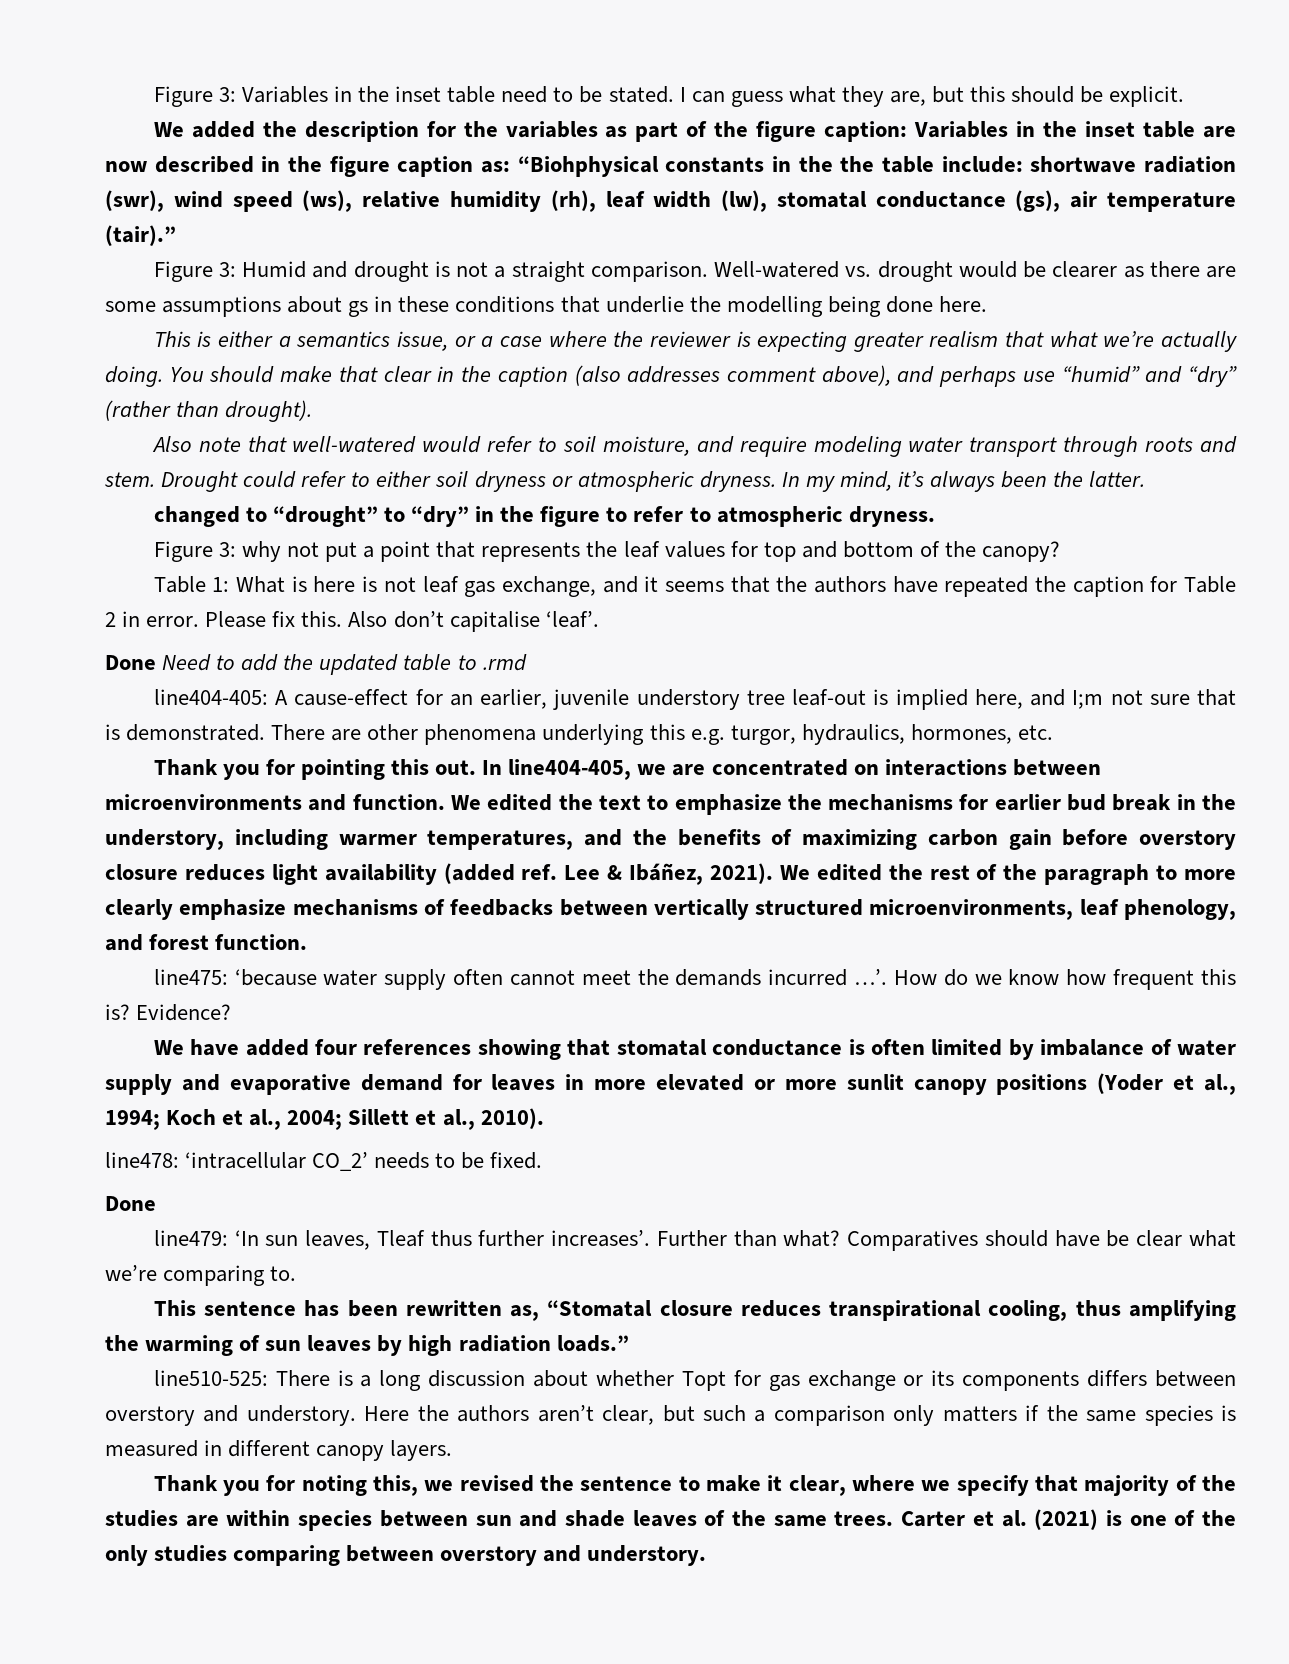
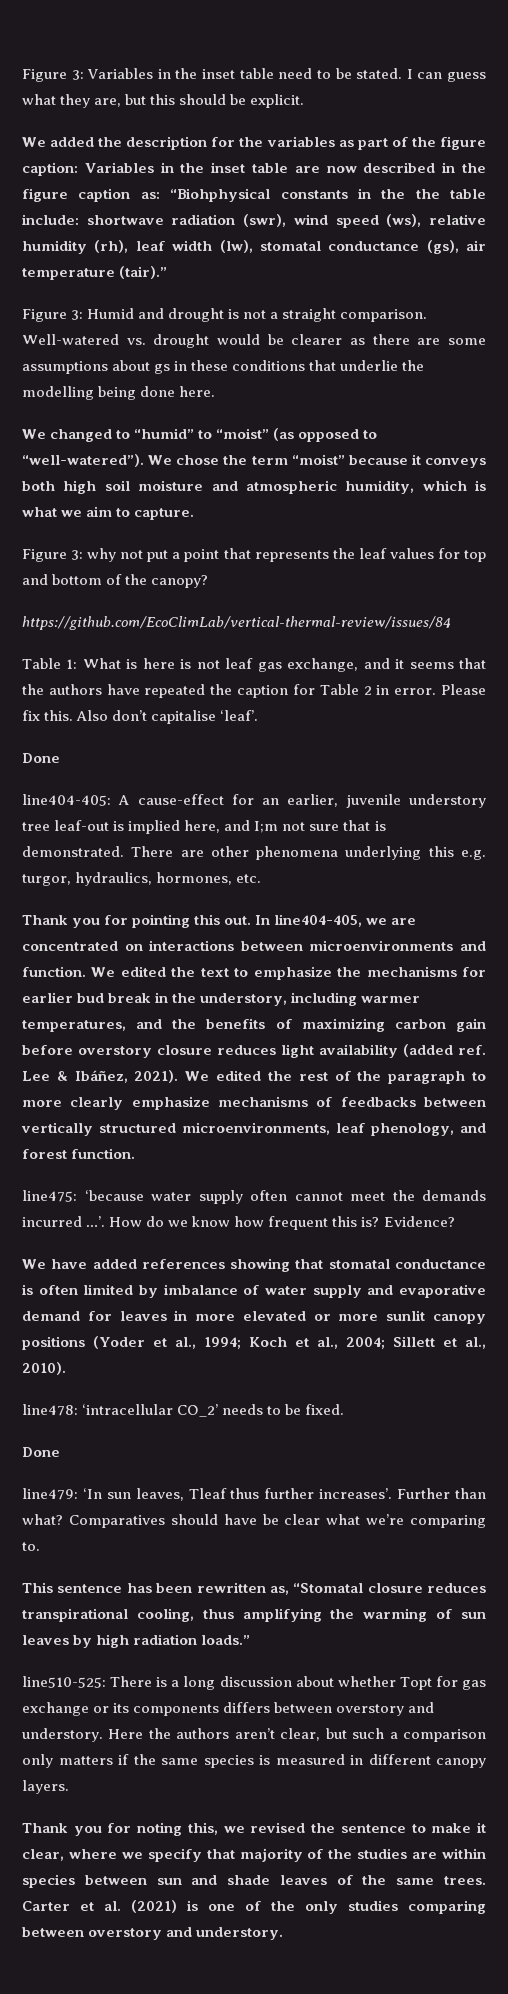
[153,331,1237,352] [105,365,1237,387] [105,400,313,422] [151,436,1237,457] [104,471,1146,492] [153,506,935,527] This is either a semantics issue, or a case where the reviewer is expecting greater realism that what we’re actually doing. You should make that clear in the caption (also addresses comment above), and perhaps use “humid” and “dry” (rather than drought). // Also note that well-watered would refer to soil moisture, and require modeling water transport through roots and stem. Drought could refer to either soil dryness or atmospheric dryness. In my mind, it’s always been the latter. // changed to “drought” to “dry” in the figure to refer to atmospheric dryness. -> [22,428,378,442] [22,454,486,468] [22,480,486,494] [22,506,195,520] We changed to “humid” to “moist” (as opposed to “well-watered”). We chose the term “moist” because it conveys both high soil moisture and atmospheric humidity, which is what we aim to capture.
(1061, 551) none -> [22,616,451,630] // https://github.com/EcoClimLab/vertical-thermal-review/issues/84
[162,654,527,675] Need to add the updated table to .rmd -> (60, 758) none
[315,1039,358,1055] four -> (137, 1264) none

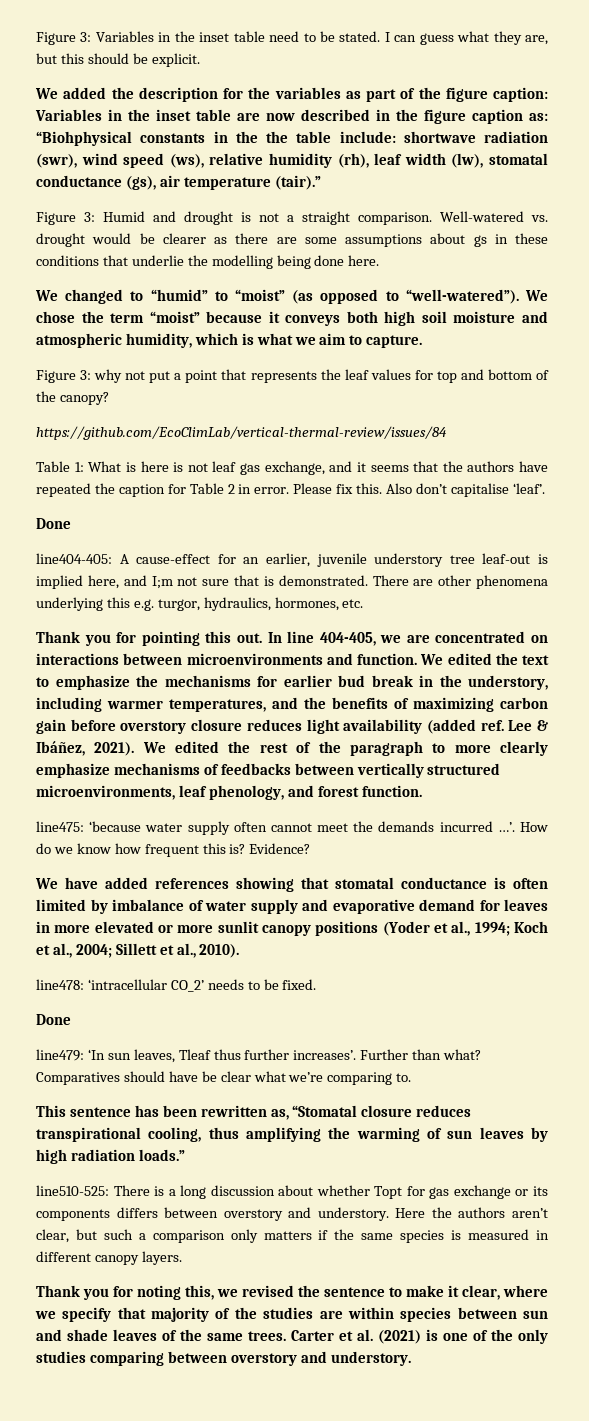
[274,914,363,927] line404-405, -> [287,631,376,646] line 404-405,

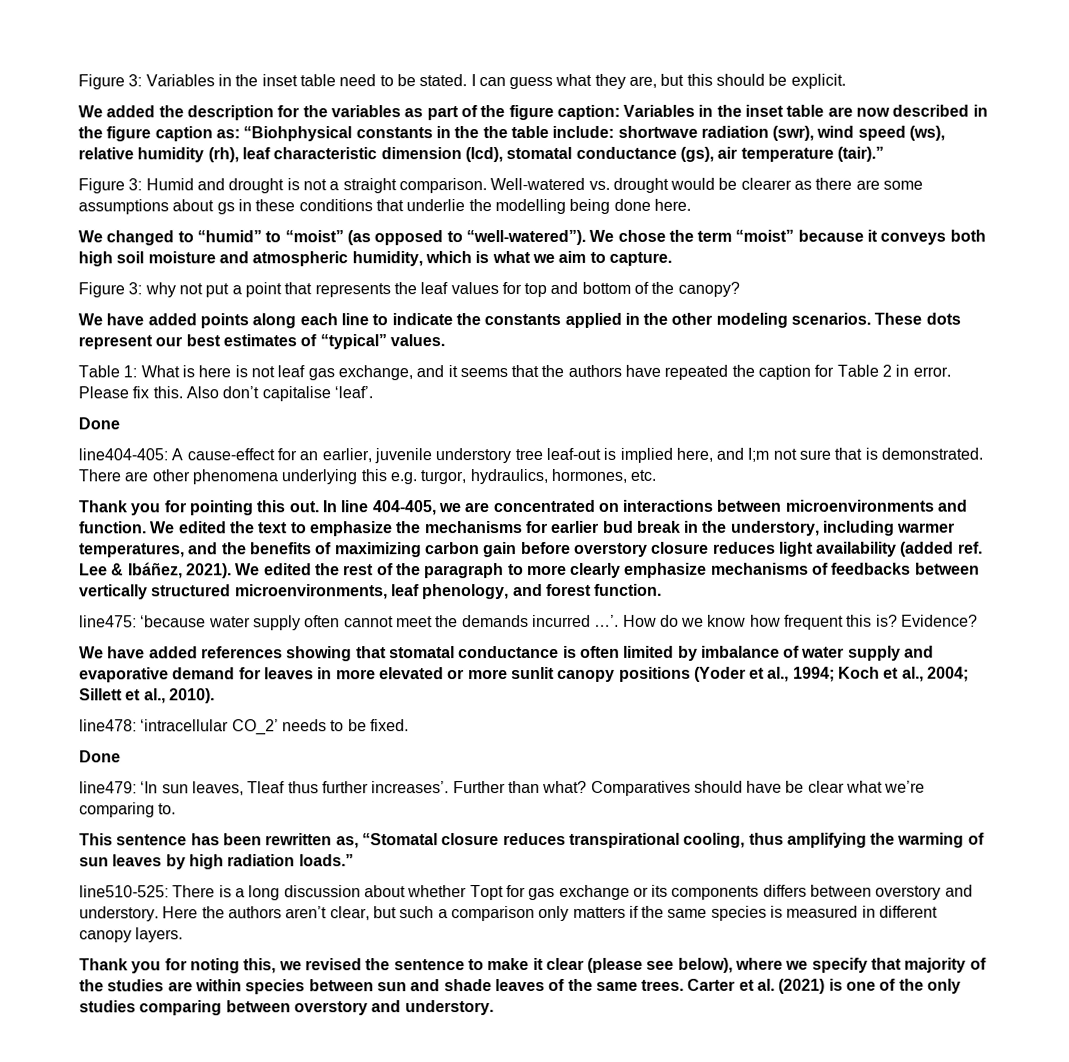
[404,153,484,168] width (lw), -> [273,147,503,163] characteristic dimension (lcd),
[36,426,447,440] https://github.com/EcoClimLab/vertical-thermal-review/issues/84 -> [78,312,961,329] [78,334,445,350] We have added points along each line to indicate the constants applied in the other modeling scenarios. These dots represent our best estimates of “typical” values.
[462,1285,500,1300] clear, -> [545,957,733,973] clear (please see below),

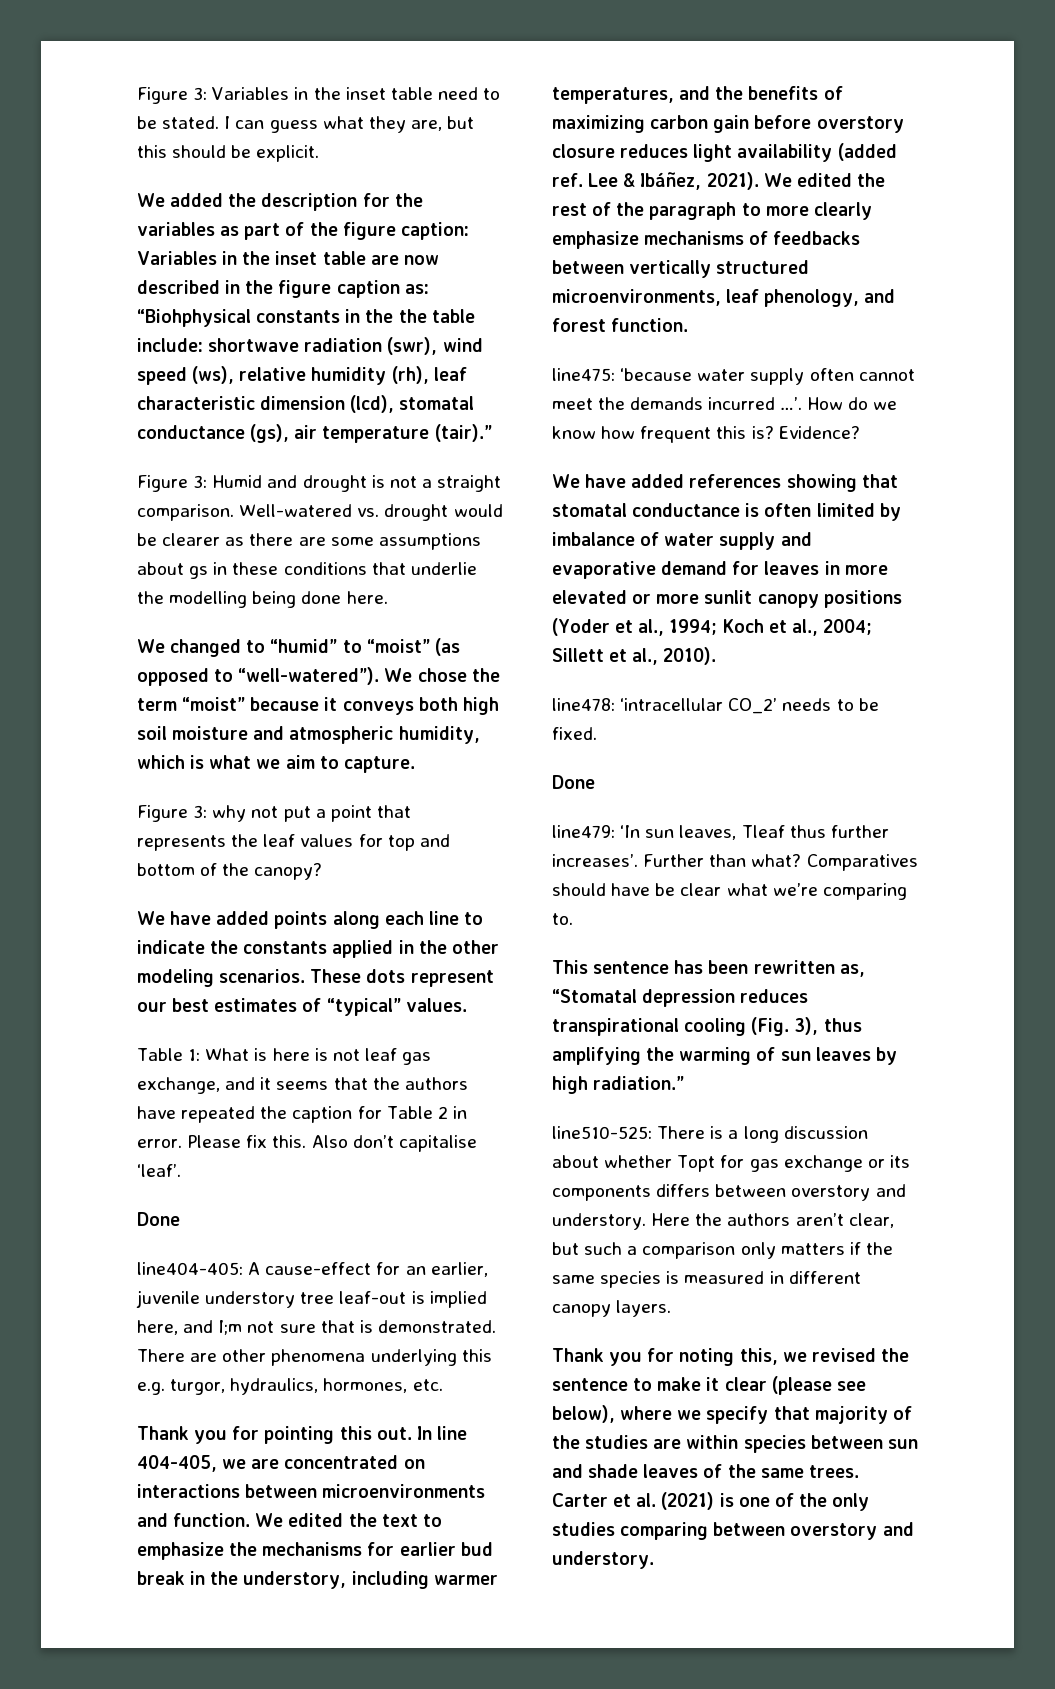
[441,833,500,846] closure -> [642,989,736,1007] depression
[683,832,746,848] cooling, -> [684,1017,819,1036] cooling (Fig. 3),
[227,854,354,867] radiation loads.” -> [593,1076,685,1090] radiation.”

